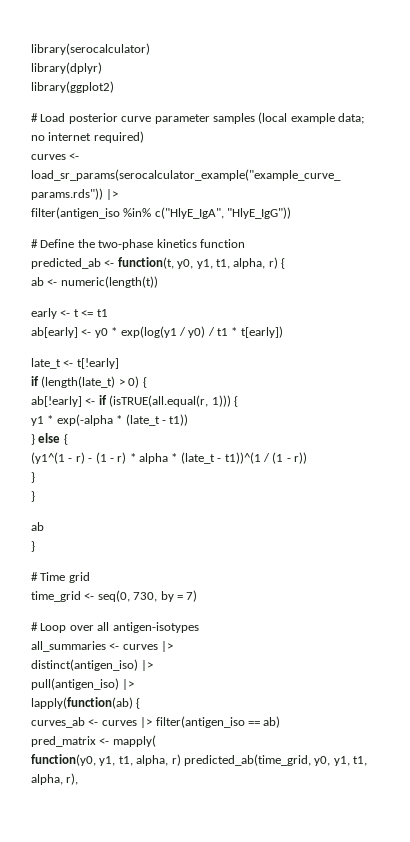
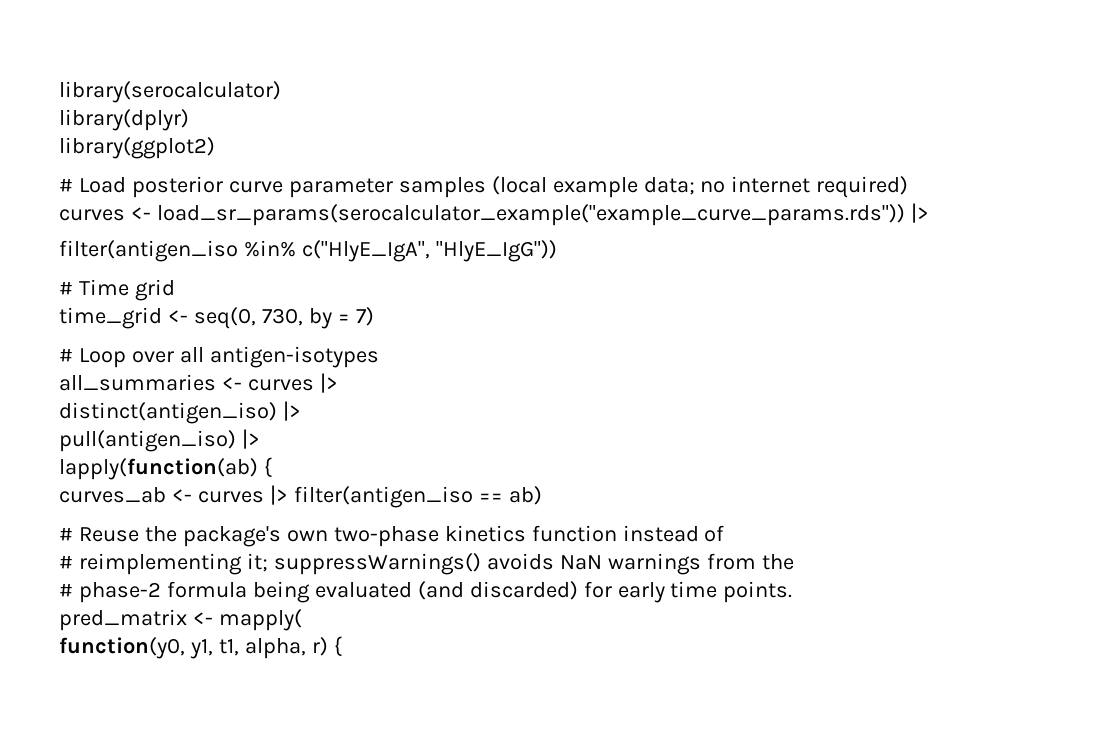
[31,239,245,250] [31,257,285,269] [31,276,158,288] [31,308,108,319] [31,326,283,338] [31,358,119,369] [31,376,147,388] [31,395,238,407] [31,414,189,426] [31,433,68,445] [31,452,307,464] [31,472,35,483] [31,491,35,502] [31,522,44,531] [31,541,35,552] // # Define the two-phase kinetics function // predicted_ab <- function(t, y0, y1, t1, alpha, r) { // ab <- numeric(length(t)) // early <- t <= t1 // ab[early] <- y0 * exp(log(y1 / y0) / t1 * t[early]) // late_t <- t[!early] // if (length(late_t) > 0) { // ab[!early] <- if (isTRUE(all.equal(r, 1))) { // y1 * exp(-alpha * (late_t - t1)) // } else { // (y1^(1 - r) - (1 - r) * alpha * (late_t - t1))^(1 / (1 - r)) // } // } // ab // } -> (557, 251) none
(281, 722) none -> [59,525,725,547] [59,553,794,575] [59,581,793,603] // # Reuse the package's own two-phase kinetics function instead of // # reimplementing it; suppressWarnings() avoids NaN warnings from the // # phase-2 formula being evaluated (and discarded) for early time points.
[183,754,367,766] [31,773,79,785] predicted_ab(time_grid, y0, y1, t1, alpha, r), -> [333,636,342,657] {

